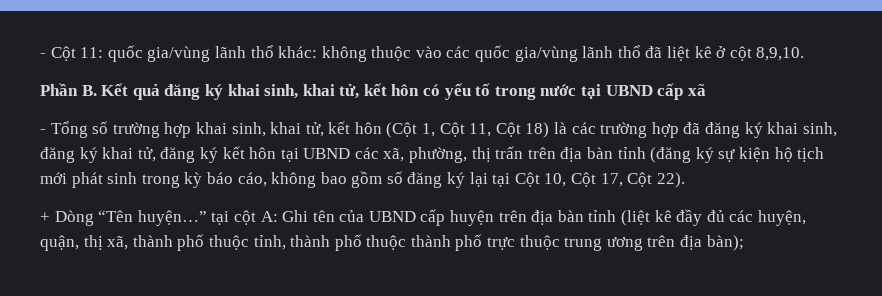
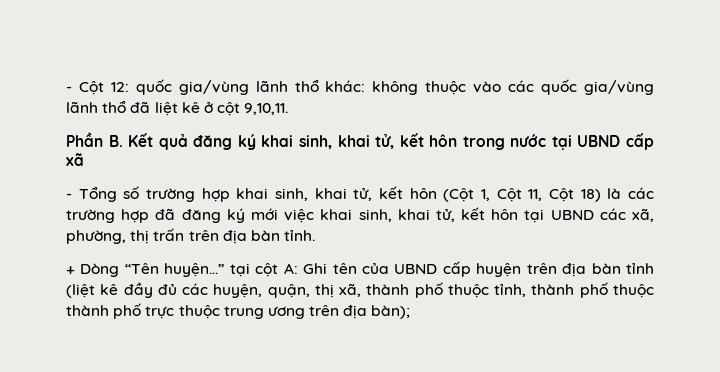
[80,47,104,58] 11: -> [110,82,129,92] 12:
[756,47,805,61] 8,9,10. -> [244,103,289,115] 9,10,11.
[423,83,491,100] có yếu tố -> (458, 140) none
[767,122,837,137] [40,147,218,163] khai sinh, đăng ký khai tử, đăng ký -> [250,208,455,223] mới việc khai sinh, khai tử,
[617,147,825,163] [40,171,685,188] tỉnh (đăng ký sự kiện hộ tịch mới phát sinh trong kỳ báo cáo, không bao gồm số đăng ký lại tại Cột 10, Cột 17, Cột 22). -> [284,229,316,241] tỉnh.

